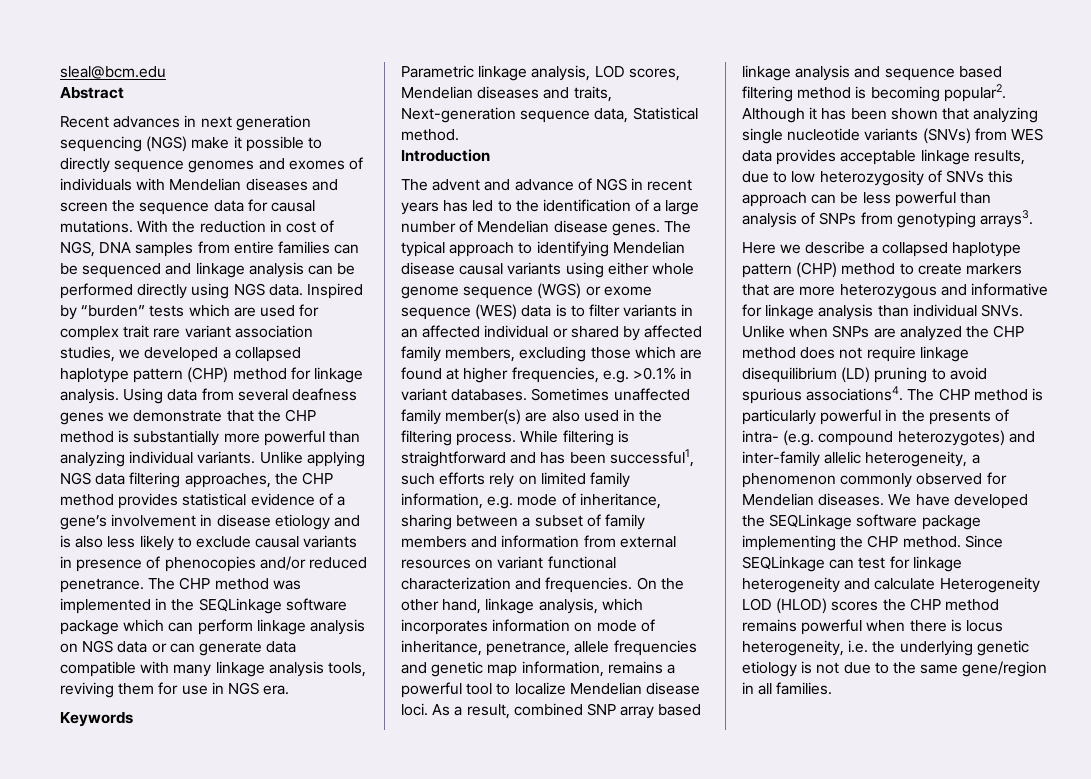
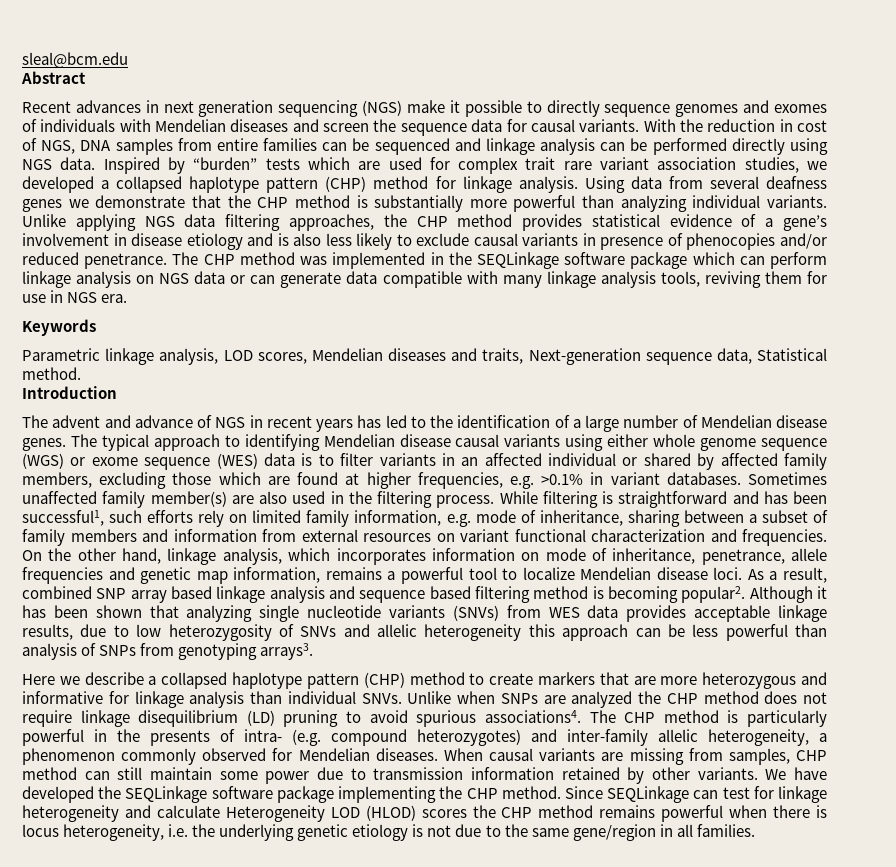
[60,220,133,233] mutations. -> [579,119,640,132] variants.
(984, 176) none -> [343,624,522,641] and allelic heterogeneity
(885, 499) none -> [443,748,828,765] [22,767,758,784] When causal variants are missing from samples, CHP method can still maintain some power due to transmission information retained by other variants.

